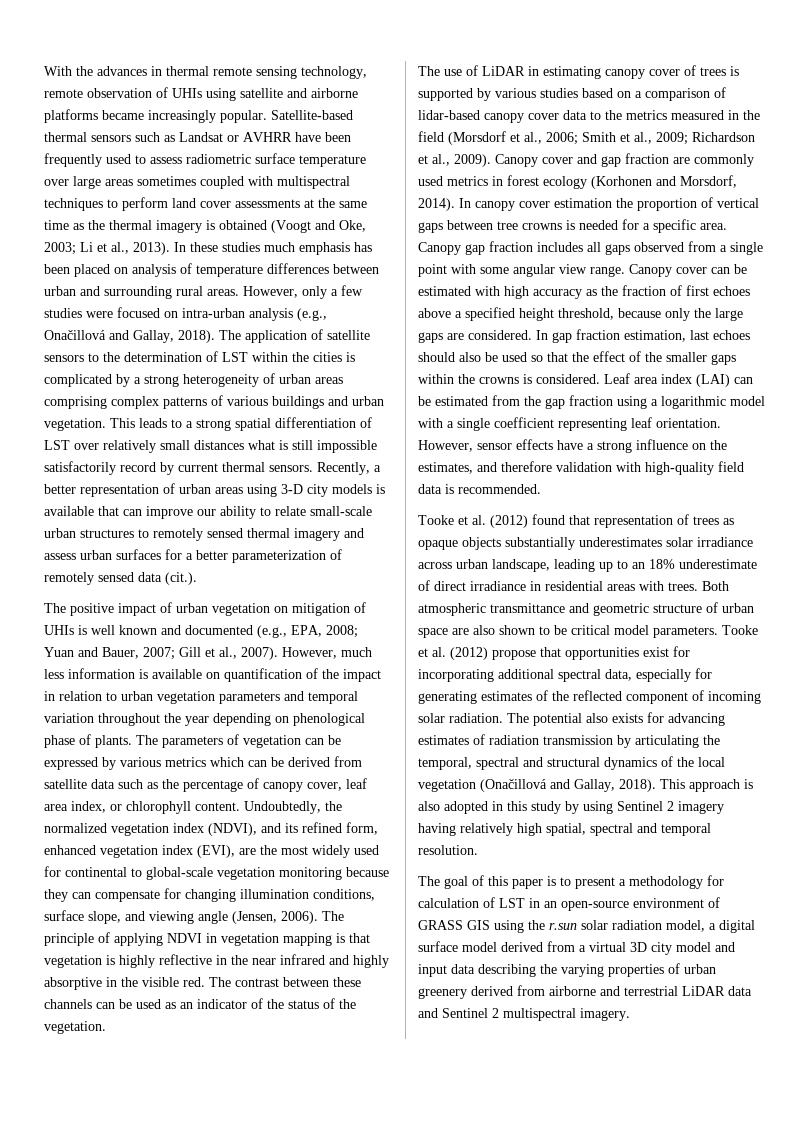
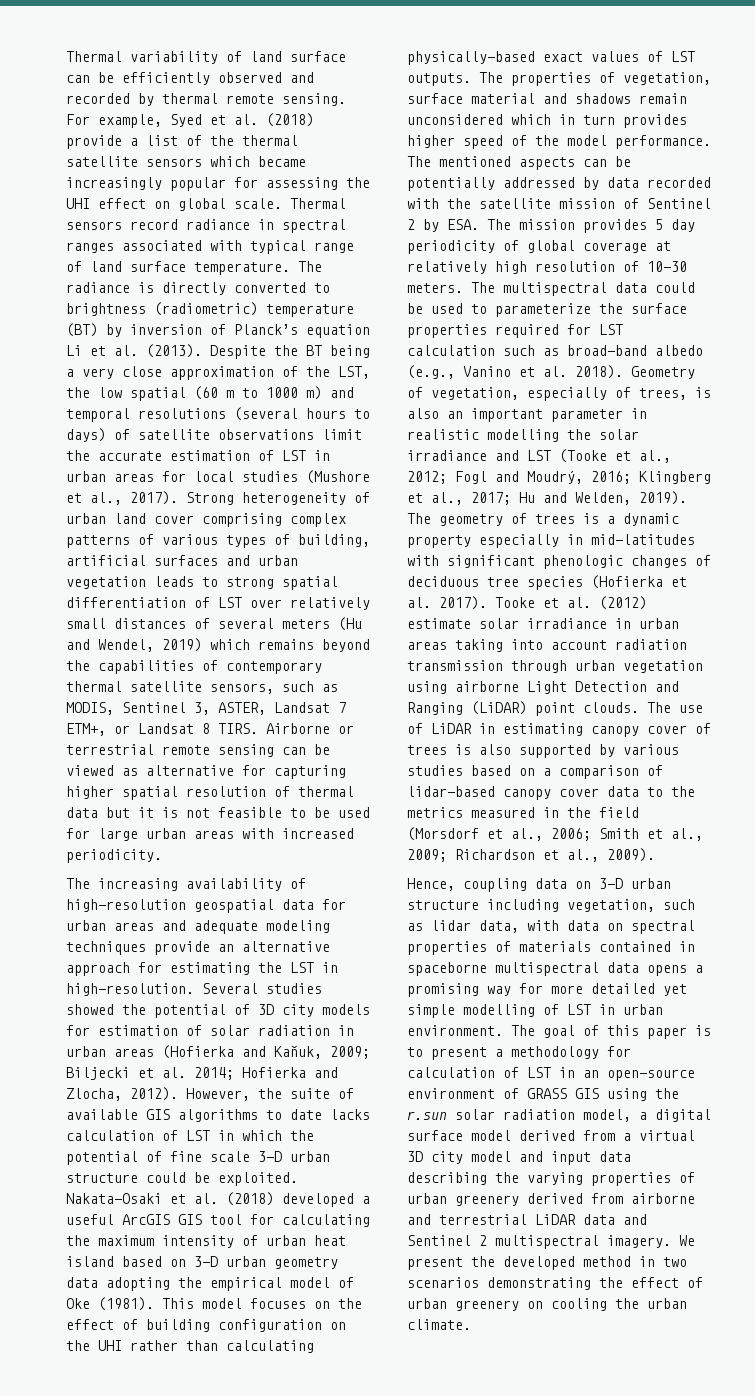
[44,66,367,79] [44,87,358,101] [44,109,353,123] [44,132,351,142] [44,153,366,167] [44,176,350,189] [44,197,367,211] [44,220,366,233] [44,242,372,255] [44,263,379,277] [44,285,363,299] [44,307,327,321] [44,329,370,343] [44,351,355,362] [44,374,179,387] With the advances in thermal remote sensing technology, remote observation of UHIs using satellite and airborne platforms became increasingly popular. Satellite-based thermal sensors such as Landsat or AVHRR have been frequently used to assess radiometric surface temperature over large areas sometimes coupled with multispectral techniques to perform land cover assessments at the same time as the thermal imagery is obtained (Voogt and Oke, 2003; Li et al., 2013). In these studies much emphasis has been placed on analysis of temperature differences between urban and surrounding rural areas. However, only a few studies were focused on intra-urban analysis (e.g., Onačillová and Gallay, 2018). The application of satellite sensors to the determination of LST within the cities is complicated by a strong -> [66,51,346,64] [66,72,314,85] [66,93,346,106] [66,113,314,128] [66,135,298,149] [66,156,306,167] [66,177,370,191] [66,198,346,211] [66,219,346,233] [66,240,354,254] [66,261,322,275] [66,282,330,295] [66,302,354,317] [66,323,370,338] [66,344,370,359] [66,366,370,380] [66,386,354,401] [66,407,370,422] [66,428,362,442] [66,450,330,461] [66,470,370,484] [66,491,234,505] Thermal variability of land surface can be efficiently observed and recorded by thermal remote sensing. For example, Syed et al. (2018) provide a list of the thermal satellite sensors which became increasingly popular for assessing the UHI effect on global scale. Thermal sensors record radiance in spectral ranges associated with typical range of land surface temperature. The radiance is directly converted to brightness (radiometric) temperature (BT) by inversion of Planck’s equation Li et al. (2013). Despite the BT being a very close approximation of the LST, the low spatial (60 m to 1000 m) and temporal resolutions (several hours to days) of satellite observations limit the accurate estimation of LST in urban areas for local studies (Mushore et al., 2017). Strong
[315,377,343,384] areas -> [114,513,194,524] land cover
[272,396,384,409] [44,418,135,431] buildings and urban vegetation. This -> [226,534,370,548] [66,555,298,566] [66,576,146,589] types of building, artificial surfaces and urban vegetation
[186,421,193,428] a -> (218, 582) none
[248,440,377,453] [44,461,381,475] [44,483,385,497] [44,506,372,519] [44,528,364,541] [44,549,342,563] [44,572,197,585] [44,602,366,616] [44,625,358,638] [44,647,372,660] [44,668,381,682] [44,691,358,704] [44,713,365,726] [44,734,341,748] [44,756,362,770] [44,778,367,792] [44,801,342,814] [44,822,378,836] [44,845,379,858] [44,866,389,880] [44,888,375,902] [44,910,344,924] [44,932,370,946] [44,954,389,968] [44,977,361,990] [44,998,356,1009] [44,1021,106,1034] what is still impossible satisfactorily record by current thermal sensors. Recently, a better representation of urban areas using 3-D city models is available that can improve our ability to relate small-scale urban structures to remotely sensed thermal imagery and assess urban surfaces for a better parameterization of remotely sensed data (cit.). // The positive impact of urban vegetation on mitigation of UHIs is well known and documented (e.g., EPA, 2008; Yuan and Bauer, 2007; Gill et al., 2007). However, much less information is available on quantification of the impact in relation to urban vegetation parameters and temporal variation throughout the year depending on phenological phase of plants. The parameters of vegetation can be expressed by various metrics which can be derived from satellite data such as the percentage of canopy cover, leaf area index, or chlorophyll content. Undoubtedly, the normalized vegetation index (NDVI), and its refined form, enhanced vegetation index (EVI), are the most widely used for continental to global-scale vegetation monitoring because they can compensate for changing illumination conditions, surface slope, and viewing angle (Jensen, 2006). The principle of applying NDVI in vegetation mapping is that vegetation is highly reflective in the near infrared and highly absorptive in the visible red. The contrast between these channels can be used as an indicator of the status of the vegetation. // -> [194,617,362,631] [66,638,370,652] [66,660,322,674] [66,681,338,694] [66,702,346,715] [66,723,354,736] [66,744,330,757] [66,765,346,779] [66,786,354,800] [66,807,370,818] [66,828,354,841] [66,849,162,863] [66,878,306,891] [66,899,346,913] [66,920,330,934] [66,941,330,955] [66,962,338,976] [66,983,322,996] [66,1004,370,1018] [66,1025,354,1036] [66,1045,370,1059] [66,1067,338,1080] [66,1087,354,1101] [66,1109,370,1122] [66,1130,314,1141] [66,1151,330,1165] [66,1172,298,1186] [66,1192,370,1207] [66,1214,370,1227] [66,1235,346,1248] [66,1256,338,1269] [66,1277,354,1291] [66,1297,362,1311] [66,1319,346,1332] [66,1340,314,1353] [407,51,695,65] [407,72,711,86] [407,93,687,104] [407,114,687,128] [407,135,711,149] [407,156,631,170] [407,177,711,191] [407,198,711,209] [407,219,695,233] [407,240,671,254] [407,261,687,274] [407,282,695,296] [407,303,687,317] [407,324,623,338] [407,345,703,356] [407,365,695,379] [407,387,711,401] [407,408,647,422] [407,429,639,442] [407,449,671,463] [407,471,711,484] [407,491,687,505] [407,513,679,526] [407,534,695,548] [407,555,711,569] [407,575,687,590] [407,596,647,610] [407,618,679,629] [407,639,687,652] [407,660,703,673] [407,681,679,694] [407,701,639,716] of several meters (Hu and Wendel, 2019) which remains beyond the capabilities of contemporary thermal satellite sensors, such as MODIS, Sentinel 3, ASTER, Landsat 7 ETM+, or Landsat 8 TIRS. Airborne or terrestrial remote sensing can be viewed as alternative for capturing higher spatial resolution of thermal data but it is not feasible to be used for large urban areas with increased periodicity. // The increasing availability of high-resolution geospatial data for urban areas and adequate modeling techniques provide an alternative approach for estimating the LST in high-resolution. Several studies showed the potential of 3D city models for estimation of solar radiation in urban areas (Hofierka and Kaňuk, 2009; Biljecki et al. 2014; Hofierka and Zlocha, 2012). However, the suite of available GIS algorithms to date lacks calculation of LST in which the potential of fine scale 3-D urban structure could be exploited. Nakata-Osaki et al. (2018) developed a useful ArcGIS GIS tool for calculating the maximum intensity of urban heat island based on 3-D urban geometry data adopting the empirical model of Oke (1981). This model focuses on the effect of building configuration on the UHI rather than calculating physically-based exact values of LST outputs. The properties of vegetation, surface material and shadows remain unconsidered which in turn provides higher speed of the model performance. The mentioned aspects can be potentially addressed by data recorded with the satellite mission of Sentinel 2 by ESA. The mission provides 5 day periodicity of global coverage at relatively high resolution of 10-30 meters. The multispectral data could be used to parameterize the surface properties required for LST calculation such as broad-band albedo (e.g., Vanino et al. 2018). Geometry of vegetation, especially of trees, is also an important parameter in realistic modelling the solar irradiance and LST (Tooke et al., 2012; Fogl and Moudrý, 2016; Klingberg et al., 2017; Hu and Welden, 2019). The geometry of trees is a dynamic property especially in mid-latitudes with significant phenologic changes of deciduous tree species (Hofierka et al. 2017). Tooke et al. (2012) estimate solar irradiance in urban areas taking into account radiation transmission through urban vegetation using airborne Light Detection and Ranging (LiDAR) point clouds.
(739, 71) none -> [479,744,511,755] also
[495,153,754,167] [418,175,737,189] [418,197,759,211] [418,219,727,233] [418,241,763,255] [418,264,747,277] [418,285,750,299] [418,307,743,321] [418,329,750,343] [418,351,736,365] [418,373,753,387] [418,395,765,409] [418,417,721,431] [418,439,727,453] [418,461,744,475] [418,484,541,494] [418,514,734,528] [418,537,753,550] [418,559,757,572] [418,580,729,591] [418,602,754,616] [418,625,758,638] [418,646,690,660] [418,668,712,682] [418,690,761,704] [418,712,725,726] [418,734,720,748] [418,756,725,770] [418,779,753,792] [418,801,724,814] [418,823,711,836] [418,845,478,855] Canopy cover and gap fraction are commonly used metrics in forest ecology (Korhonen and Morsdorf, 2014). In canopy cover estimation the proportion of vertical gaps between tree crowns is needed for a specific area. Canopy gap fraction includes all gaps observed from a single point with some angular view range. Canopy cover can be estimated with high accuracy as the fraction of first echoes above a specified height threshold, because only the large gaps are considered. In gap fraction estimation, last echoes should also be used so that the effect of the smaller gaps within the crowns is considered. Leaf area index (LAI) can be estimated from the gap fraction using a logarithmic model with a single coefficient representing leaf orientation. However, sensor effects have a strong influence on the estimates, and therefore validation with high-quality field data is recommended. // Tooke et al. (2012) found that representation of trees as opaque objects substantially underestimates solar irradiance across urban landscape, leading up to an 18% underestimate of direct irradiance in residential areas with trees. Both atmospheric transmittance and geometric structure of urban space are also shown to be critical model parameters. Tooke et al. (2012) propose that opportunities exist for incorporating additional spectral data, especially for generating estimates of the reflected component of incoming solar radiation. The potential also exists for advancing estimates of radiation transmission by articulating the temporal, spectral and structural dynamics of the local vegetation (Onačillová and Gallay, 2018). This approach is also adopted in this study by using Sentinel 2 imagery having relatively high spatial, spectral and temporal resolution. // -> [407,878,671,892] [407,899,695,912] [407,920,695,934] [407,941,695,955] [407,962,703,976] [407,983,687,997] [407,1004,663,1018] [407,1025,503,1036] // Hence, coupling data on 3-D urban structure including vegetation, such as lidar data, with data on spectral properties of materials contained in spaceborne multispectral data opens a promising way for more detailed yet simple modelling of LST in urban environment.
(630, 1014) none -> [679,1235,695,1246] [407,1256,687,1270] [407,1277,703,1290] [407,1298,687,1311] [407,1319,471,1330] We present the developed method in two scenarios demonstrating the effect of urban greenery on cooling the urban climate.

